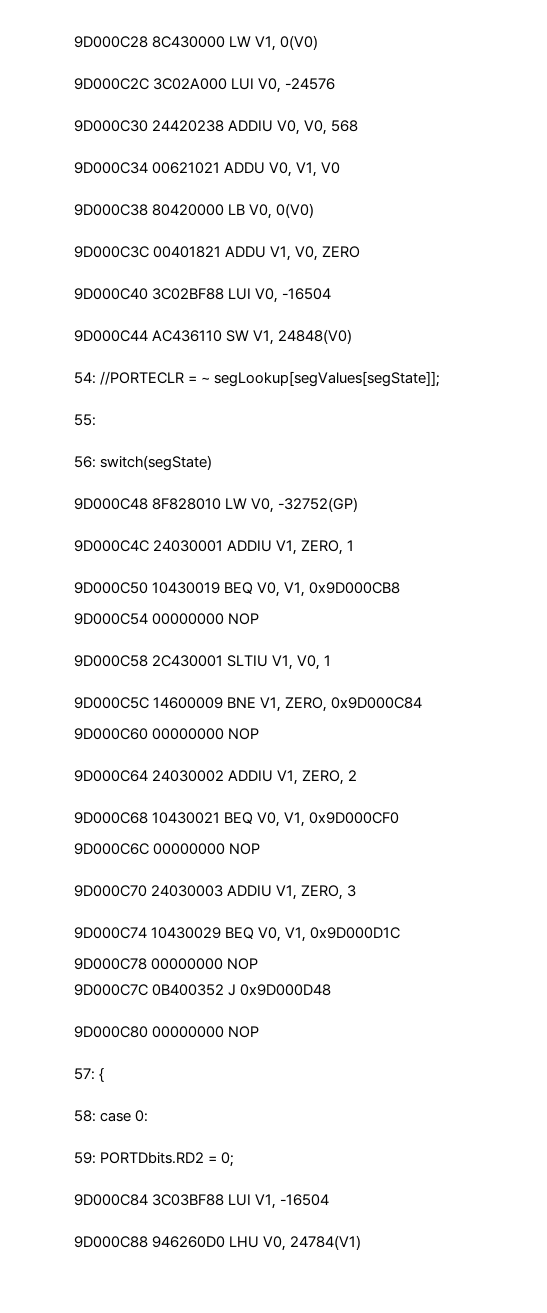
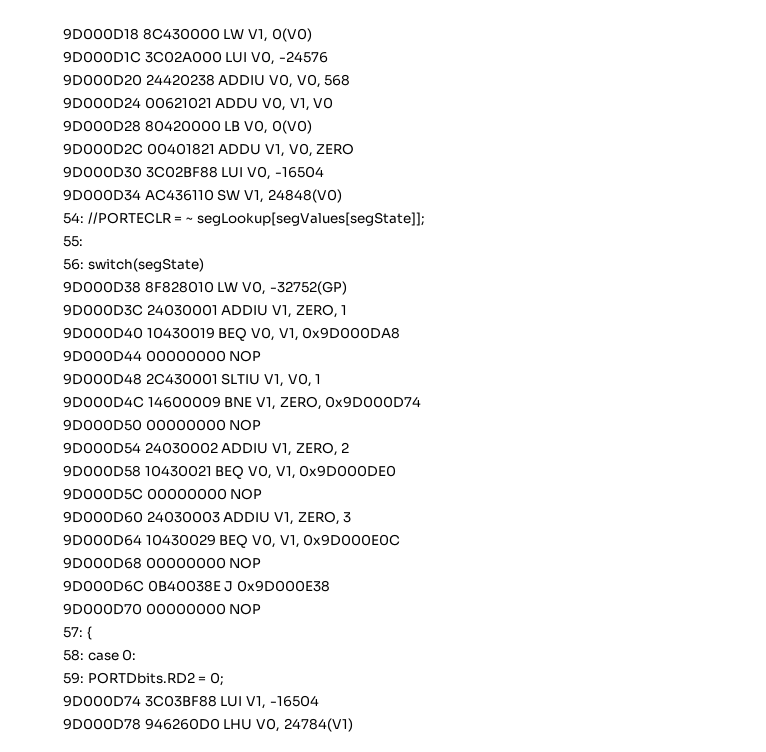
[74,36,148,48] 9D000C28 -> [63,28,139,40] 9D000D18
[74,78,149,90] 9D000C2C -> [63,51,141,63] 9D000D1C
[74,120,148,132] 9D000C30 -> [63,74,142,86] 9D000D20
[74,162,148,174] 9D000C34 -> [63,97,141,109] 9D000D24
[74,204,148,216] 9D000C38 -> [63,120,141,132] 9D000D28
[74,246,149,258] 9D000C3C -> [63,143,143,155] 9D000D2C
[74,288,148,300] 9D000C40 -> [63,166,142,178] 9D000D30
[74,330,148,342] 9D000C44 -> [63,189,141,201] 9D000D34
[74,498,148,510] 9D000C48 -> [63,281,141,293] 9D000D38
[74,540,149,552] 9D000C4C -> [63,304,143,316] 9D000D3C
[74,582,148,594] 9D000C50 -> [63,327,143,339] 9D000D40
[309,582,401,594] [74,613,260,625] [74,655,148,667] 0x9D000CB8 // 9D000C54 00000000 NOP // 9D000C58 -> [302,327,401,339] [63,350,262,362] [63,373,142,385] 0x9D000DA8 // 9D000D44 00000000 NOP // 9D000D48
[74,697,149,709] 9D000C5C -> [63,396,144,408] 9D000D4C
[331,697,423,709] [74,728,260,740] [74,770,148,782] 0x9D000C84 // 9D000C60 00000000 NOP // 9D000C64 -> [325,396,422,408] [63,419,262,431] [63,442,141,454] 0x9D000D74 // 9D000D50 00000000 NOP // 9D000D54
[74,812,148,824] 9D000C68 -> [63,465,141,477] 9D000D58
[309,812,400,824] [74,843,261,855] [74,885,147,897] 0x9D000CF0 // 9D000C6C 00000000 NOP // 9D000C70 -> [299,465,397,477] [63,488,263,500] [63,511,143,523] 0x9D000DE0 // 9D000D5C 00000000 NOP // 9D000D60
[74,927,147,939] 9D000C74 -> [63,534,142,546] 9D000D64
[310,927,401,939] [74,958,259,970] [74,984,332,996] [74,1026,148,1038] 0x9D000D1C // 9D000C78 00000000 NOP // 9D000C7C 0B400352 J 0x9D000D48 // 9D000C80 -> [303,534,401,546] [63,557,262,569] [63,580,330,592] [63,603,142,615] 0x9D000E0C // 9D000D68 00000000 NOP // 9D000D6C 0B40038E J 0x9D000E38 // 9D000D70
[74,1194,148,1206] 9D000C84 -> [63,695,141,707] 9D000D74
[74,1236,148,1248] 9D000C88 -> [63,718,141,730] 9D000D78

